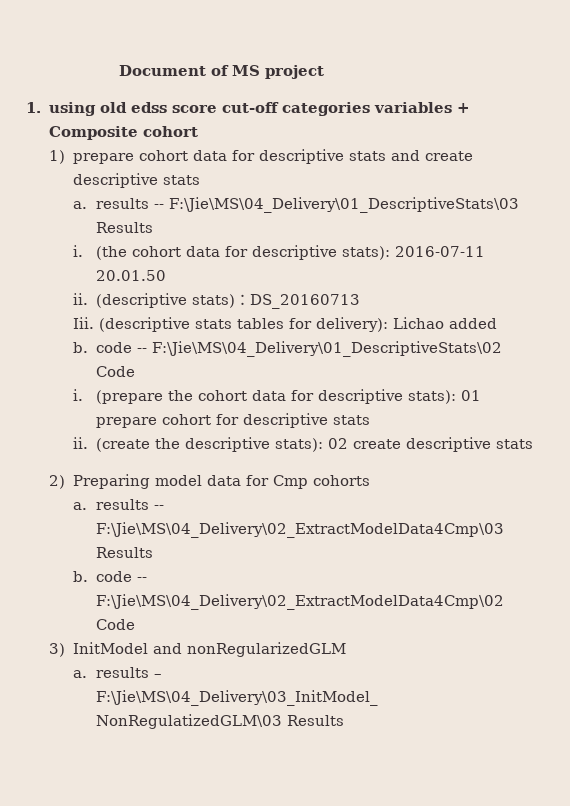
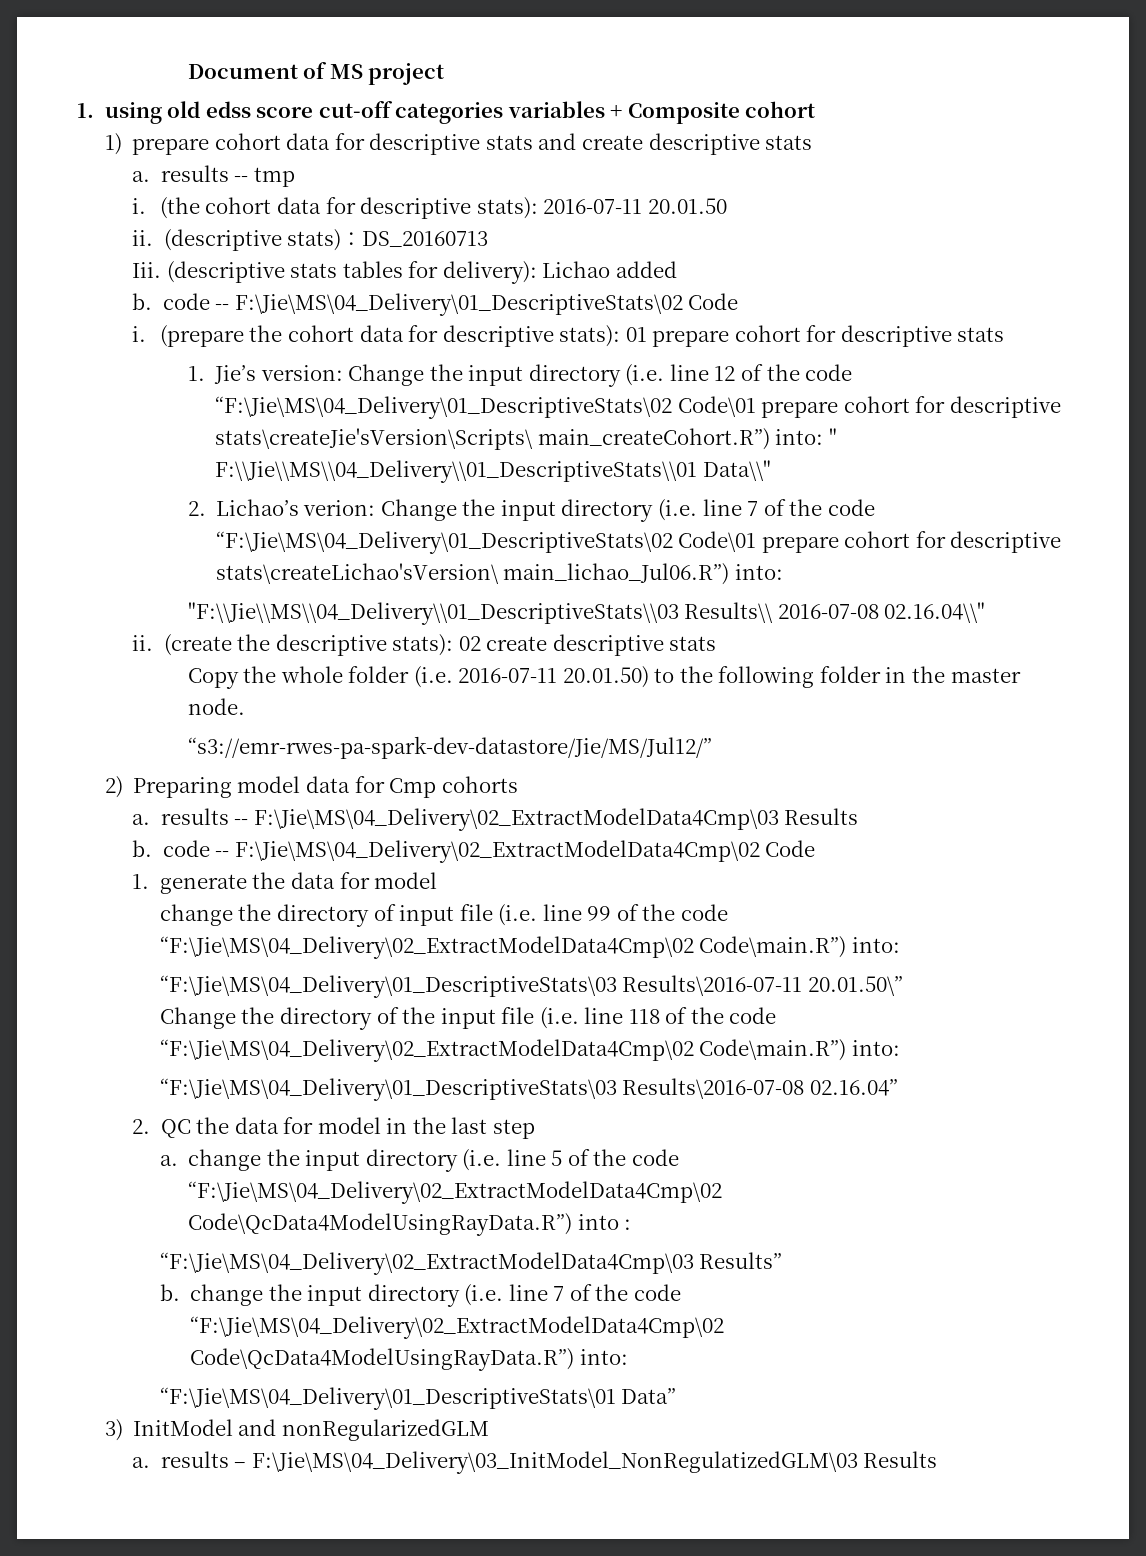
[169,197,520,213] [96,222,154,233] F:\Jie\MS\04_Delivery\01_DescriptiveStats\03 Results -> [253,167,295,187] tmp
(371, 420) none -> [187,364,853,387] [215,396,1061,419] [215,428,837,450] [215,460,771,483] [187,499,875,522] [215,531,1062,554] [215,563,783,585] [187,602,986,625] // 1. Jie’s version: Change the input directory (i.e. line 12 of the code “F:\Jie\MS\04_Delivery\01_DescriptiveStats\02 Code\01 prepare cohort for descriptive stats\createJie'sVersion\Scripts\ main_createCohort.R”) into: " F:\\Jie\\MS\\04_Delivery\\01_DescriptiveStats\\01 Data\\" // 2. Lichao’s verion: Change the input directory (i.e. line 7 of the code “F:\Jie\MS\04_Delivery\01_DescriptiveStats\02 Code\01 prepare cohort for descriptive stats\createLichao'sVersion\ main_lichao_Jul06.R”) into: // "F:\\Jie\\MS\\04_Delivery\\01_DescriptiveStats\\03 Results\\ 2016-07-08 02.16.04\\"
(534, 444) none -> [187,666,1021,689] [187,698,245,715] [187,736,712,759] // Copy the whole folder (i.e. 2016-07-11 20.01.50) to the following folder in the master node. // “s3://emr-rwes-pa-spark-dev-datastore/Jie/MS/Jul12/”
(136, 624) none -> [132,872,438,894] [159,904,728,927] [159,936,900,959] [159,975,903,998] [159,1007,777,1030] [159,1039,900,1062] [159,1078,898,1101] [132,1117,535,1139] [159,1149,679,1172] [188,1181,723,1204] [188,1213,632,1236] [159,1252,783,1275] [159,1284,681,1307] [190,1316,725,1339] [190,1348,628,1371] [159,1387,677,1410] // 1. generate the data for model // change the directory of input file (i.e. line 99 of the code “F:\Jie\MS\04_Delivery\02_ExtractModelData4Cmp\02 Code\main.R”) into: // “F:\Jie\MS\04_Delivery\01_DescriptiveStats\03 Results\2016-07-11 20.01.50\” // Change the directory of the input file (i.e. line 118 of the code “F:\Jie\MS\04_Delivery\02_ExtractModelData4Cmp\02 Code\main.R”) into: // “F:\Jie\MS\04_Delivery\01_DescriptiveStats\03 Results\2016-07-08 02.16.04” // 2. QC the data for model in the last step // a. change the input directory (i.e. line 5 of the code “F:\Jie\MS\04_Delivery\02_ExtractModelData4Cmp\02 Code\QcData4ModelUsingRayData.R”) into : // “F:\Jie\MS\04_Delivery\02_ExtractModelData4Cmp\03 Results” // b. change the input directory (i.e. line 7 of the code “F:\Jie\MS\04_Delivery\02_ExtractModelData4Cmp\02 Code\QcData4ModelUsingRayData.R”) into: // “F:\Jie\MS\04_Delivery\01_DescriptiveStats\01 Data”

